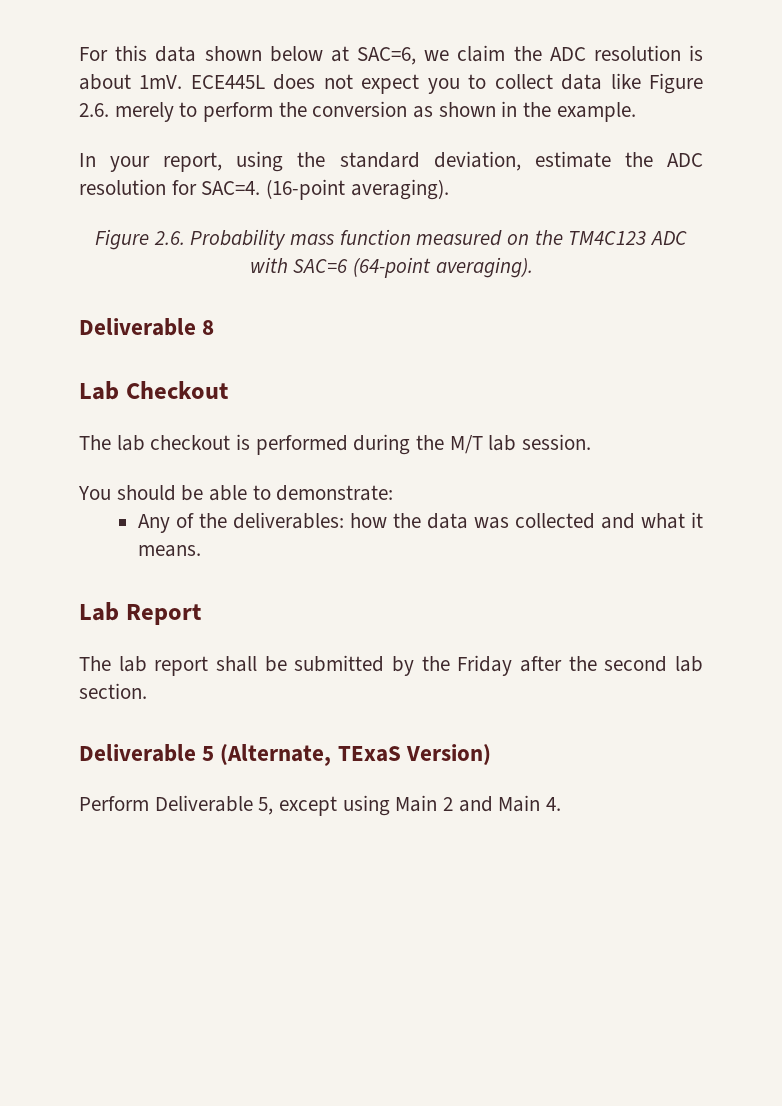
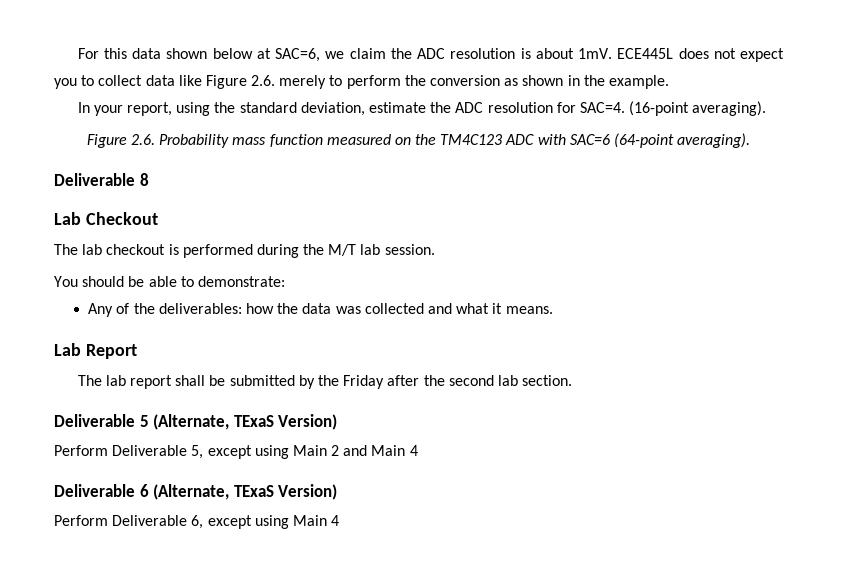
[546,797,562,811] 4. -> [409,445,418,456] [54,484,338,500] [54,515,340,529] 4 // Deliverable 6 (Alternate, TExaS Version) // Perform Deliverable 6, except using Main 4

